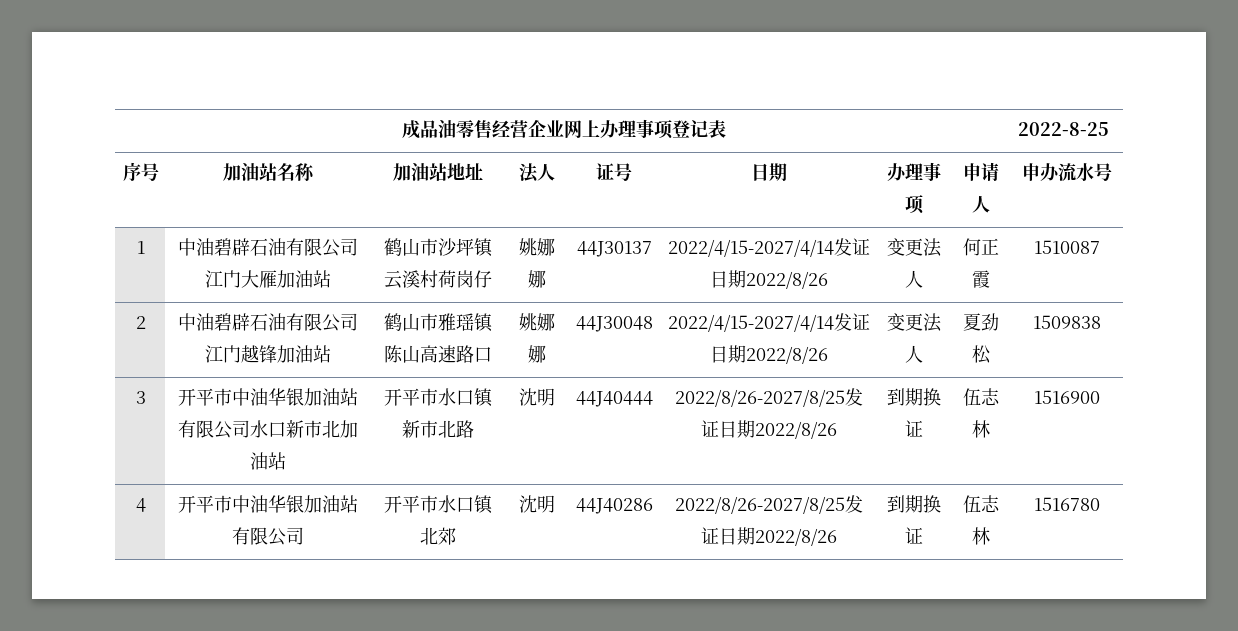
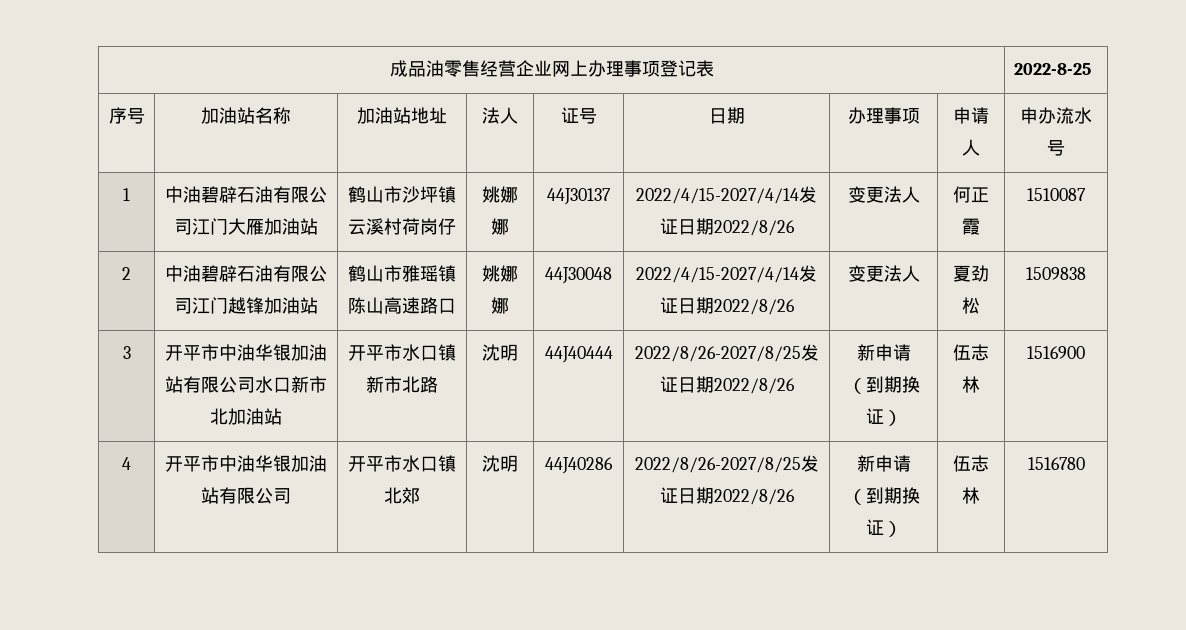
[886,388,941,406] [904,420,923,437] 到期换证 -> [856,344,911,361] [847,376,920,394] [865,408,902,426] 新申请（到期换证）
[886,495,941,513] [904,527,923,544] 到期换证 -> [856,455,911,472] [847,487,920,505] [865,519,902,537] 新申请（到期换证）

